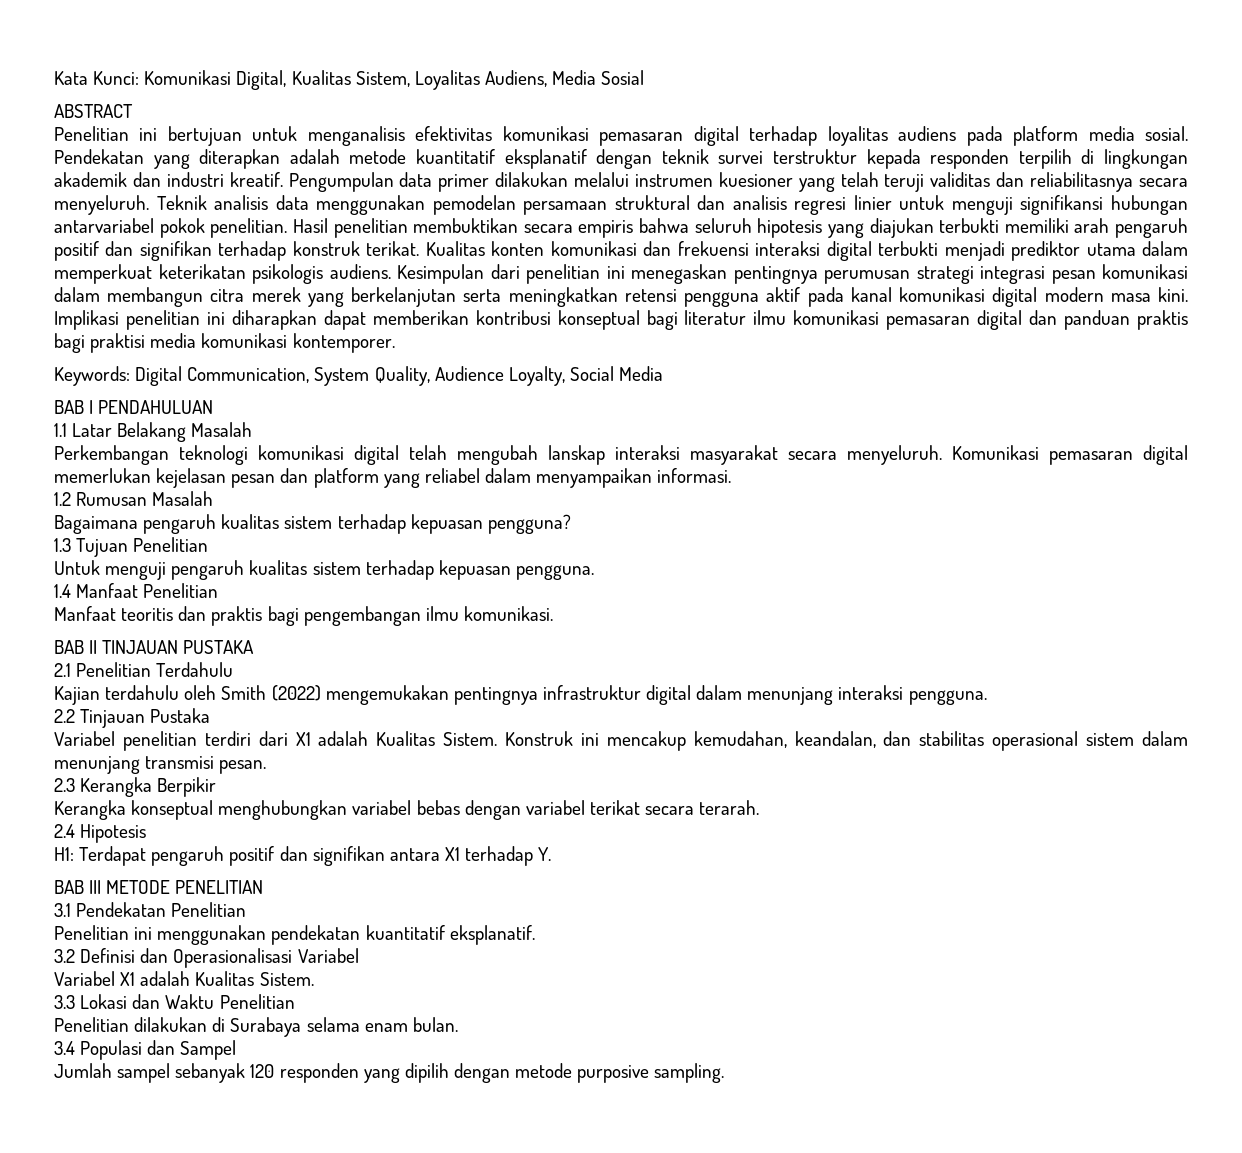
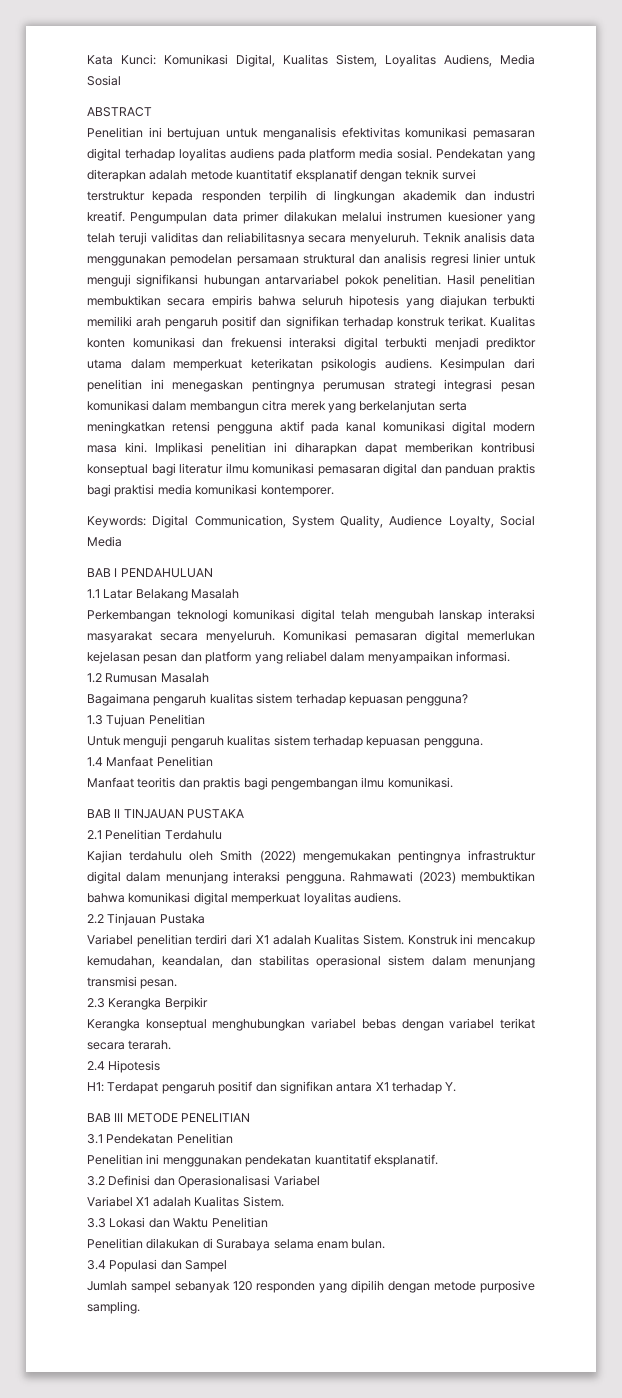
(987, 697) none -> [350,871,535,884] [87,892,401,905] Rahmawati (2023) membuktikan bahwa komunikasi digital memperkuat loyalitas audiens.

